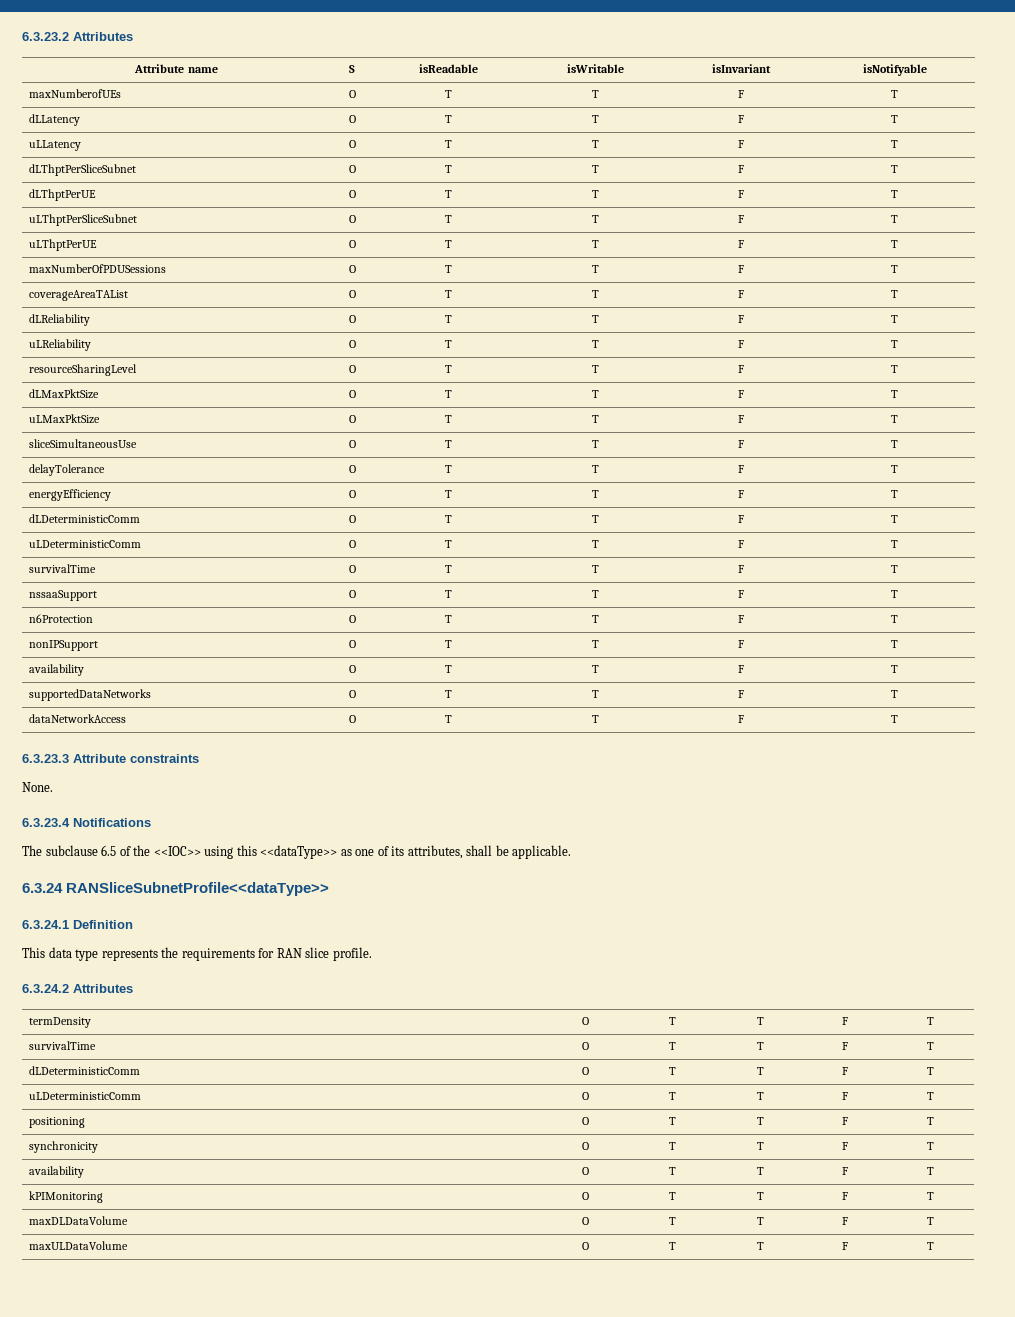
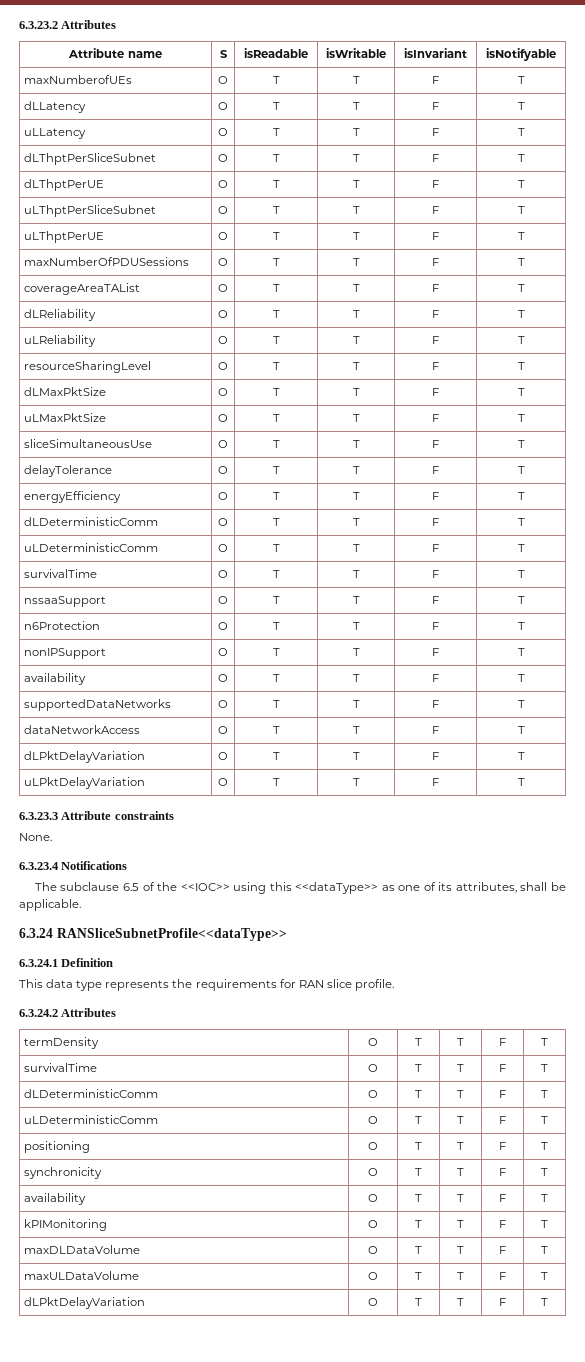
(898, 719) none -> [24,751,146,763] [218,752,228,760] [272,752,280,760] [352,752,360,760] [432,752,439,760] [517,752,525,760] [24,777,146,789] [218,778,228,786] [272,778,280,786] [352,778,360,786] [432,778,439,786] [517,778,525,786] // dLPktDelayVariation | O | T | T | F | T // uLPktDelayVariation | O | T | T | F | T
(934, 1246) none -> [24,1297,146,1309] [368,1298,378,1306] [415,1298,422,1306] [457,1298,464,1306] [499,1298,506,1306] [541,1298,548,1306] // dLPktDelayVariation | O | T | T | F | T

